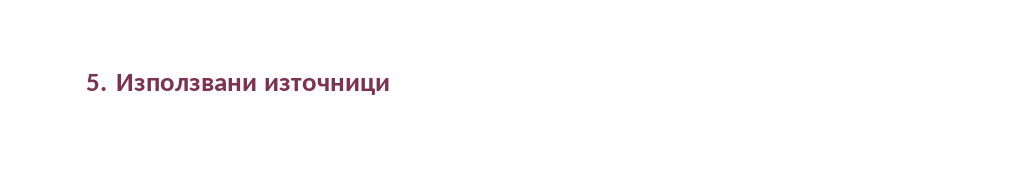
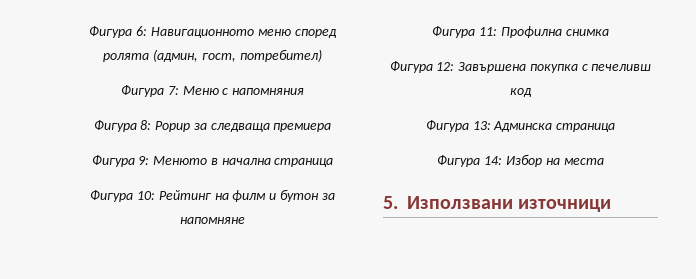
(86, 82) none -> [89,26,337,38] [103,49,322,62] [120,85,305,97] [93,120,332,132] [91,155,334,167] [90,189,335,202] [180,217,245,224] [432,26,609,38] [389,61,652,73] [510,88,532,97] [425,120,616,132] [437,154,604,167] Фигура 6: Навигационното меню според ролята (админ, гост, потребител) // Фигура 7: Меню с напомняния // Фигура 8: Popup за следваща премиера // Фигура 9: Менюто в начална страница // Фигура 10: Рейтинг на филм и бутон за напомняне // Фигура 11: Профилна снимка // Фигура 12: Завършена покупка с печеливш код // Фигура 13: Админска страница // Фигура 14: Избор на места //

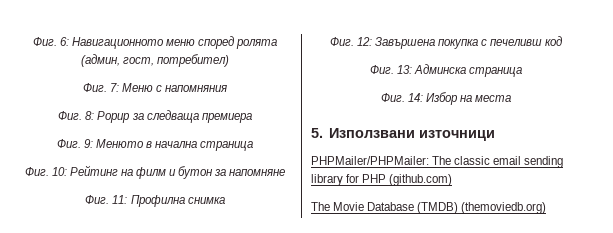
[89,26,133,38] Фигура -> [32,37,57,46] Фиг.
[120,85,164,97] Фигура -> [82,83,107,92] Фиг.
[93,120,137,132] Фигура -> [58,111,83,120] Фиг.
[91,155,135,167] Фигура -> [56,139,81,148] Фиг.
[90,190,134,202] Фигура -> [24,167,49,176] Фиг.
[432,26,476,38] Фигура -> [85,195,110,204] Фиг.
[389,61,433,73] Фигура -> [329,37,354,46] Фиг.
[425,120,469,132] Фигура -> [369,65,394,74] Фиг.
[437,155,481,167] Фигура -> [380,93,405,102] Фиг.
(612, 205) none -> [311,156,564,168] [311,174,453,186] [311,202,547,214] // PHPMailer/PHPMailer: The classic email sending library for PHP (github.com) // The Movie Database (TMDB) (themoviedb.org)

